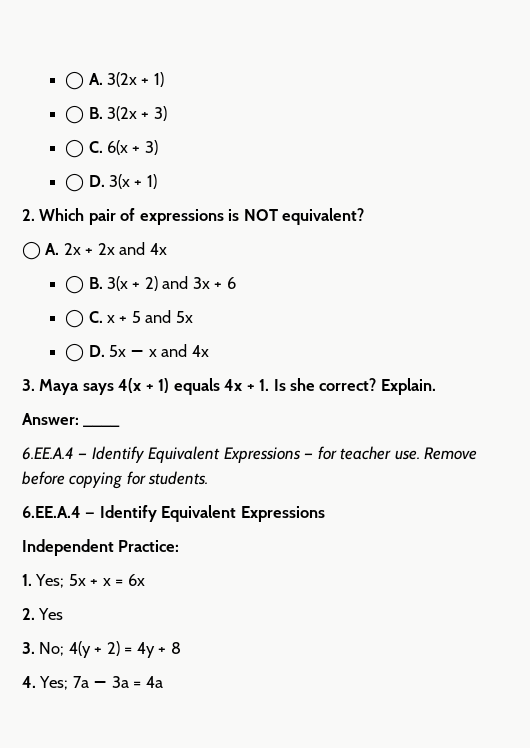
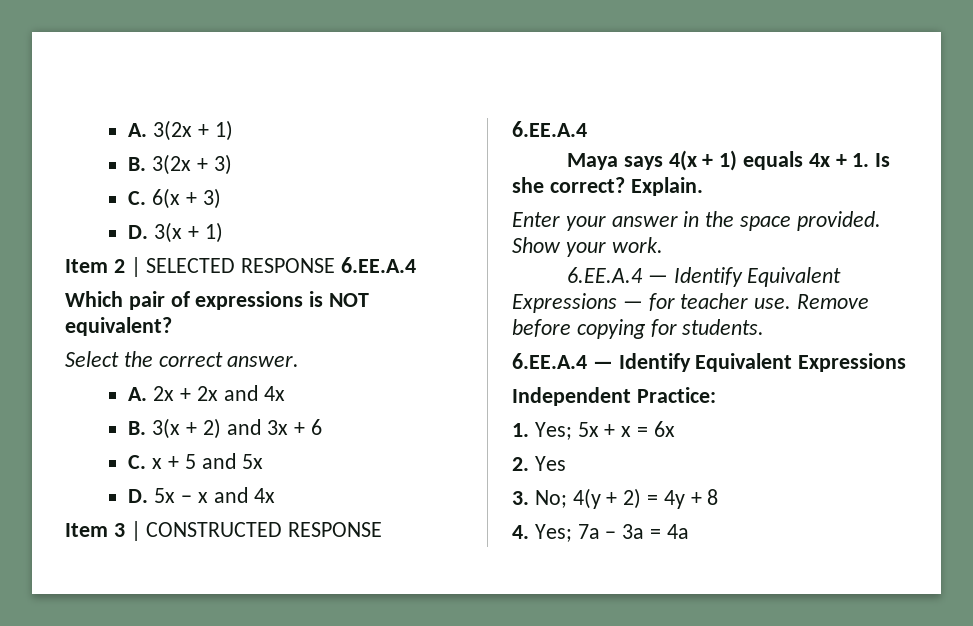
[65,71,85,90] ◯ -> (128, 130) none
[65,105,85,124] ◯ -> (233, 130) none
[65,139,85,158] ◯ -> (232, 164) none
[65,173,85,192] ◯ -> (221, 198) none
[22,209,35,221] 2. -> [65,257,417,277] Item 2 | SELECTED RESPONSE 6.EE.A.4 //
[22,241,41,260] ◯ -> [65,351,300,367] Select the correct answer. //
[65,275,85,294] ◯ -> (286, 393) none
[65,309,85,328] ◯ -> (323, 427) none
[65,343,85,362] ◯ -> (264, 461) none
[22,379,35,391] 3. -> [65,521,383,541] [512,121,587,137] Item 3 | CONSTRUCTED RESPONSE 6.EE.A.4 //
[22,413,79,425] [83,425,121,427] Answer: ____ -> [512,211,881,231] [512,237,663,257] Enter your answer in the space provided. Show your work.

